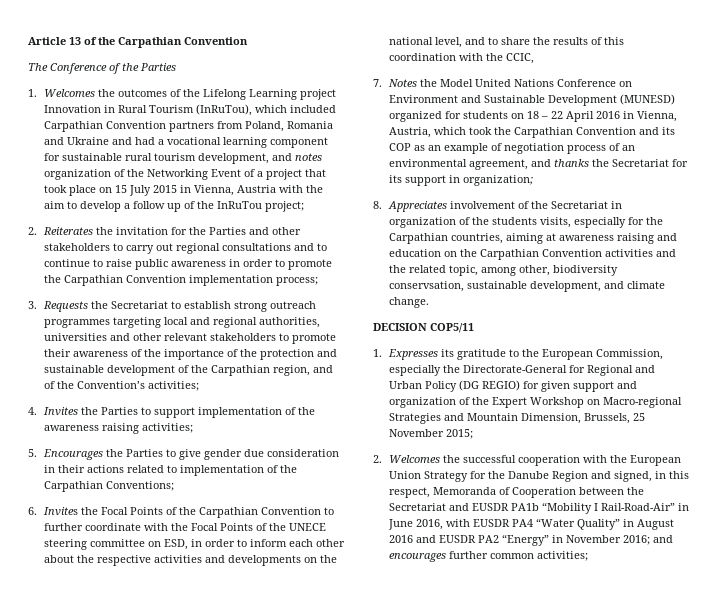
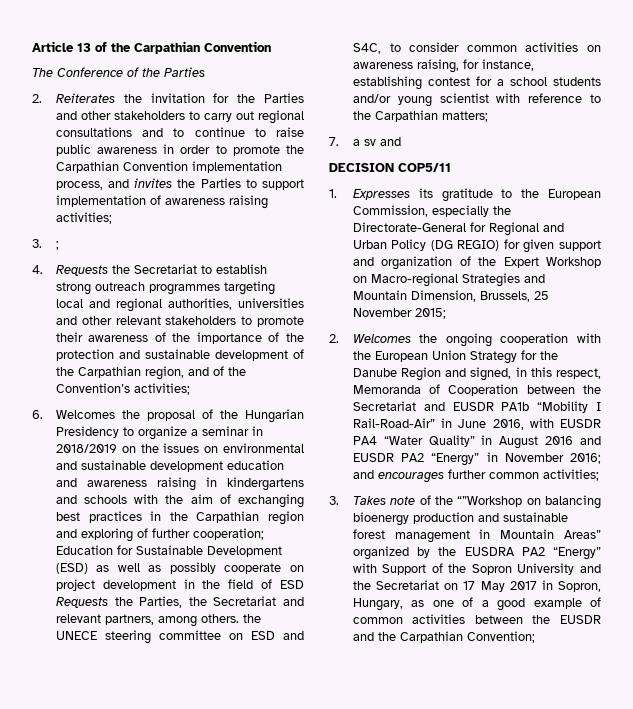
[28,89,336,100] [43,104,336,116] [43,121,333,132] [43,137,328,148] [43,153,322,164] [43,169,326,180] [43,185,323,196] [43,201,304,212] // 1. Welcomes the outcomes of the Lifelong Learning project Innovation in Rural Tourism (InRuTou), which included Carpathian Convention partners from Poland, Romania and Ukraine and had a vocational learning component for sustainable rural tourism development, and notes organization of the Networking Event of a project that took place on 15 July 2015 in Vienna, Austria with the aim to develop a follow up of the InRuTou project; -> (205, 72) none
[275,277,318,286] [28,301,37,309] process; // 3. -> [55,178,304,190] [55,195,268,209] [55,212,112,224] [32,239,59,250] [32,265,43,274] process, and invites the Parties to support implementation of awareness raising activities; // 3. ; // 4.
[28,407,315,418] [43,423,193,434] [28,449,339,460] [43,465,297,476] [43,481,174,492] [28,507,334,518] [43,523,267,531] 4. Invites the Parties to support implementation of the awareness raising activities; // 5. Encourages the Parties to give gender due consideration in their actions related to implementation of the Carpathian Conventions; // 6. Invites the Focal Points of the Carpathian Convention to further coordinate with the Focal Points of -> [32,409,304,423] [55,426,263,440] [55,443,304,453] [55,460,284,472] [55,477,304,491] [55,494,304,508] [55,511,304,525] [55,528,264,542] [55,545,282,557] [55,562,304,574] [55,579,304,591] [55,596,304,608] [55,614,239,627] 6. Welcomes the proposal of the Hungarian Presidency to organize a seminar in 2018/2019 on the issues on environmental and sustainable development education and awareness raising in kindergartens and schools with the aim of exchanging best practices in the Carpathian region and exploring of further cooperation; Education for Sustainable Development (ESD) as well as possibly cooperate on project development in the field of ESD Requests the Parties, the Secretariat and relevant partners, among others.
[163,539,345,550] [43,555,337,566] [388,37,624,48] [388,53,534,64] [373,79,632,87] [388,94,675,106] [388,111,677,122] [388,127,675,138] [388,143,635,154] [388,159,688,170] [388,175,533,186] [373,201,622,212] [388,217,663,228] [388,233,677,244] [388,249,676,260] [388,265,618,276] [388,281,665,292] [388,297,429,308] ESD, in order to inform each other about the respective activities and developments on the national level, and to share the results of this coordination with the CCIC, // 7. Notes the Model United Nations Conference on Environment and Sustainable Development (MUNESD) organized for students on 18 – 22 April 2016 in Vienna, Austria, which took the Carpathian Convention and its COP as an example of negotiation process of an environmental agreement, and thanks the Secretariat for its support in organization; // 8. Appreciates involvement of the Secretariat in organization of the students visits, especially for the Carpathian countries, aiming at awareness raising and education on the Carpathian Convention activities and the related topic, among other, biodiversity conservsation, sustainable development, and climate change. -> [250,631,304,640] [352,42,601,54] [352,59,534,73] [352,76,601,90] [352,93,601,107] [352,110,488,122] [329,137,401,146] ESD and S4C, to consider common activities on awareness raising, for instance, establishing contest for a school students and/or young scientist with reference to the Carpathian matters; // 7. a sv and
[462,455,516,463] successful -> [445,333,492,347] ongoing
(588, 556) none -> [329,495,601,509] [352,512,568,526] [352,529,601,543] [352,546,601,560] [352,563,601,575] [352,580,601,592] [352,597,601,611] [352,614,601,624] [352,631,535,643] // 3. Takes note of the “”Workshop on balancing bioenergy production and sustainable forest management in Mountain Areas” organized by the EUSDRA PA2 “Energy” with Support of the Sopron University and the Secretariat on 17 May 2017 in Sopron, Hungary, as one of a good example of common activities between the EUSDR and the Carpathian Convention;

